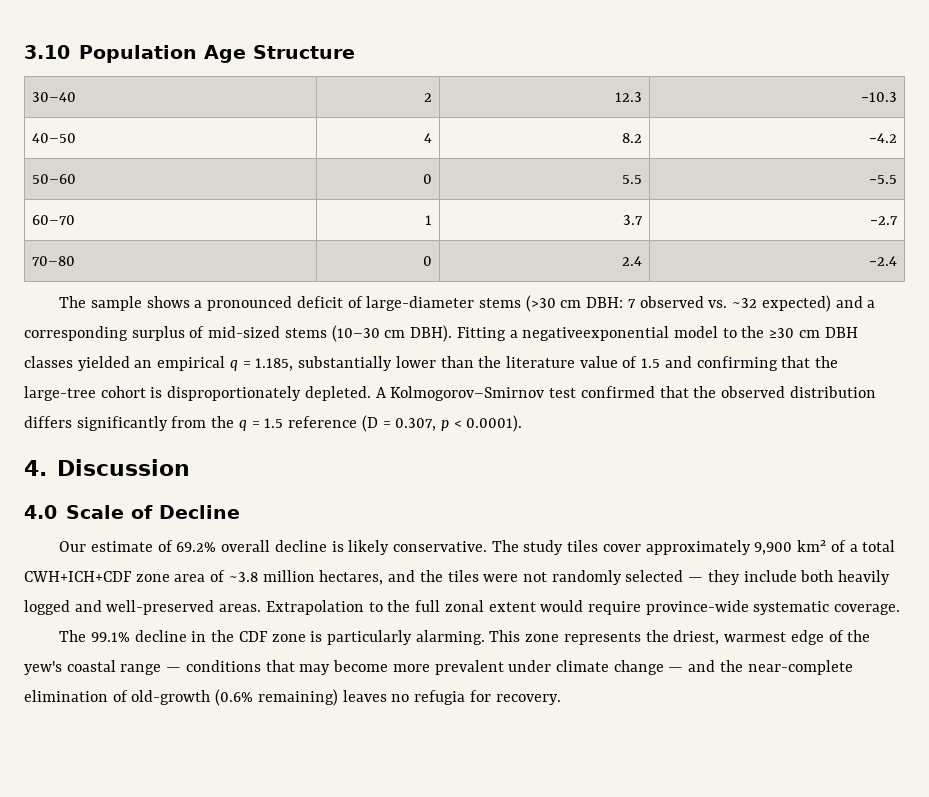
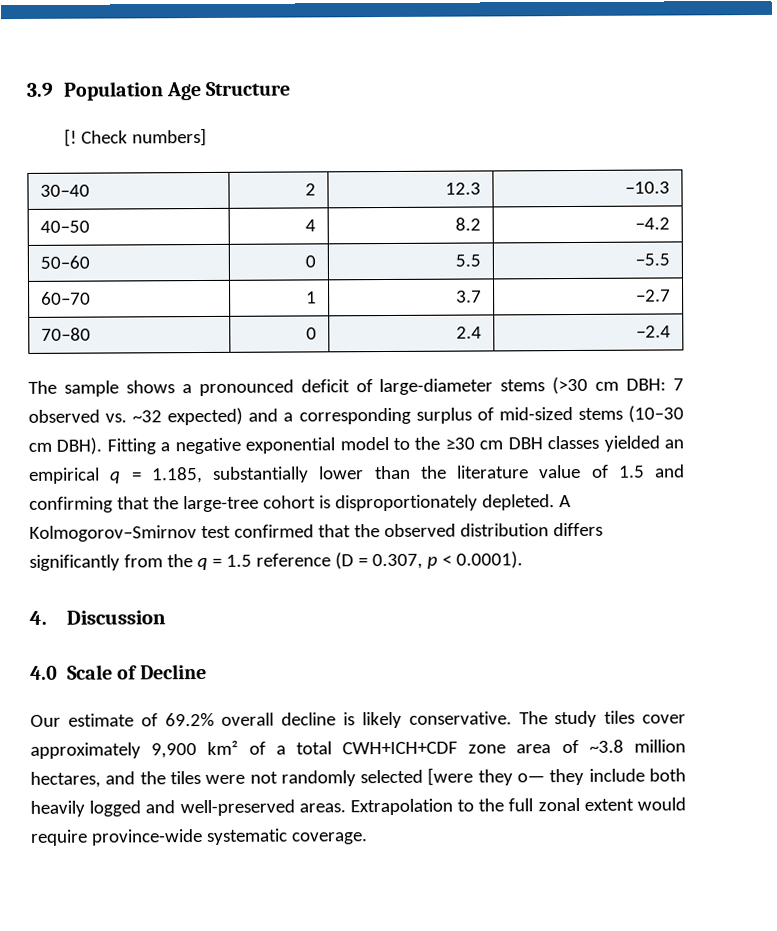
[24,45,70,59] 3.10 -> [26,82,54,97] 3.9
(355, 52) none -> [63,127,207,147] // [! Check numbers]
[522,326,670,341] negativeexponential -> [174,437,336,455] negative exponential
[688,577,704,582] — -> [427,767,546,786] [were they o—
[59,630,871,645] [24,660,853,675] [24,689,561,706] // The 99.1% decline in the CDF zone is particularly alarming. This zone represents the driest, warmest edge of the yew's coastal range — conditions that may become more prevalent under climate change — and the near-complete elimination of old-growth (0.6% remaining) leaves no refugia for recovery. -> (368, 838) none

